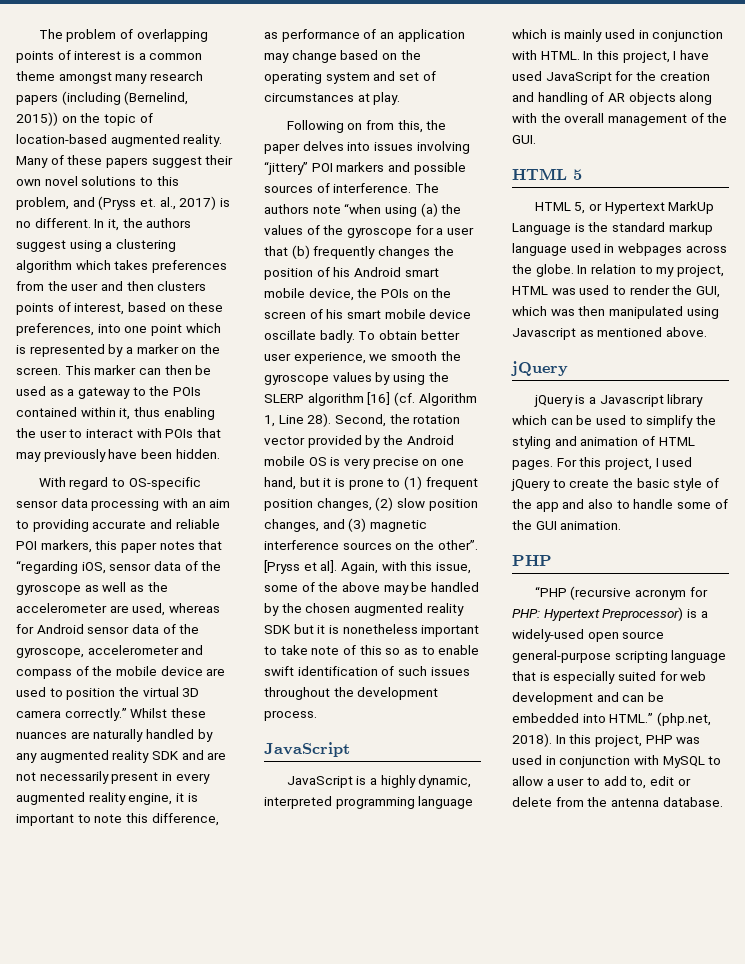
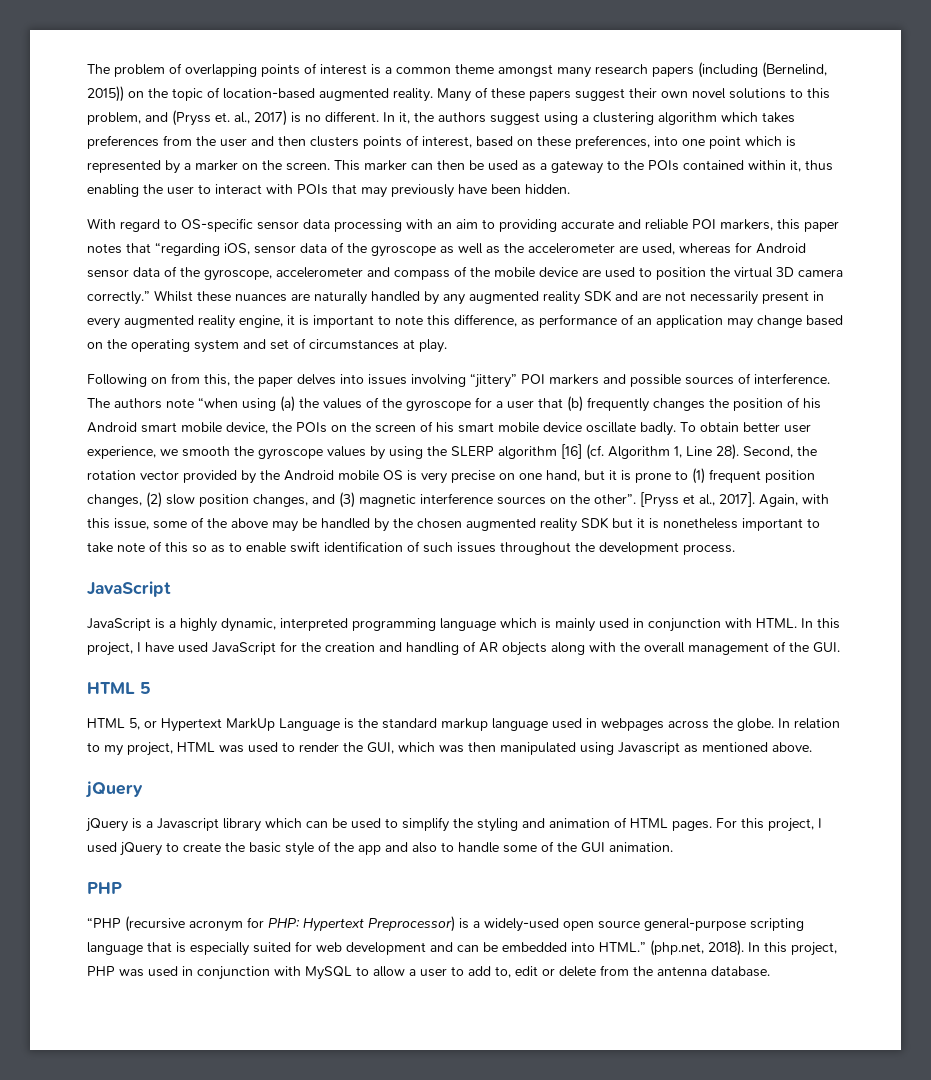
[320,560,338,573] al]. -> [699,492,755,507] al., 2017].

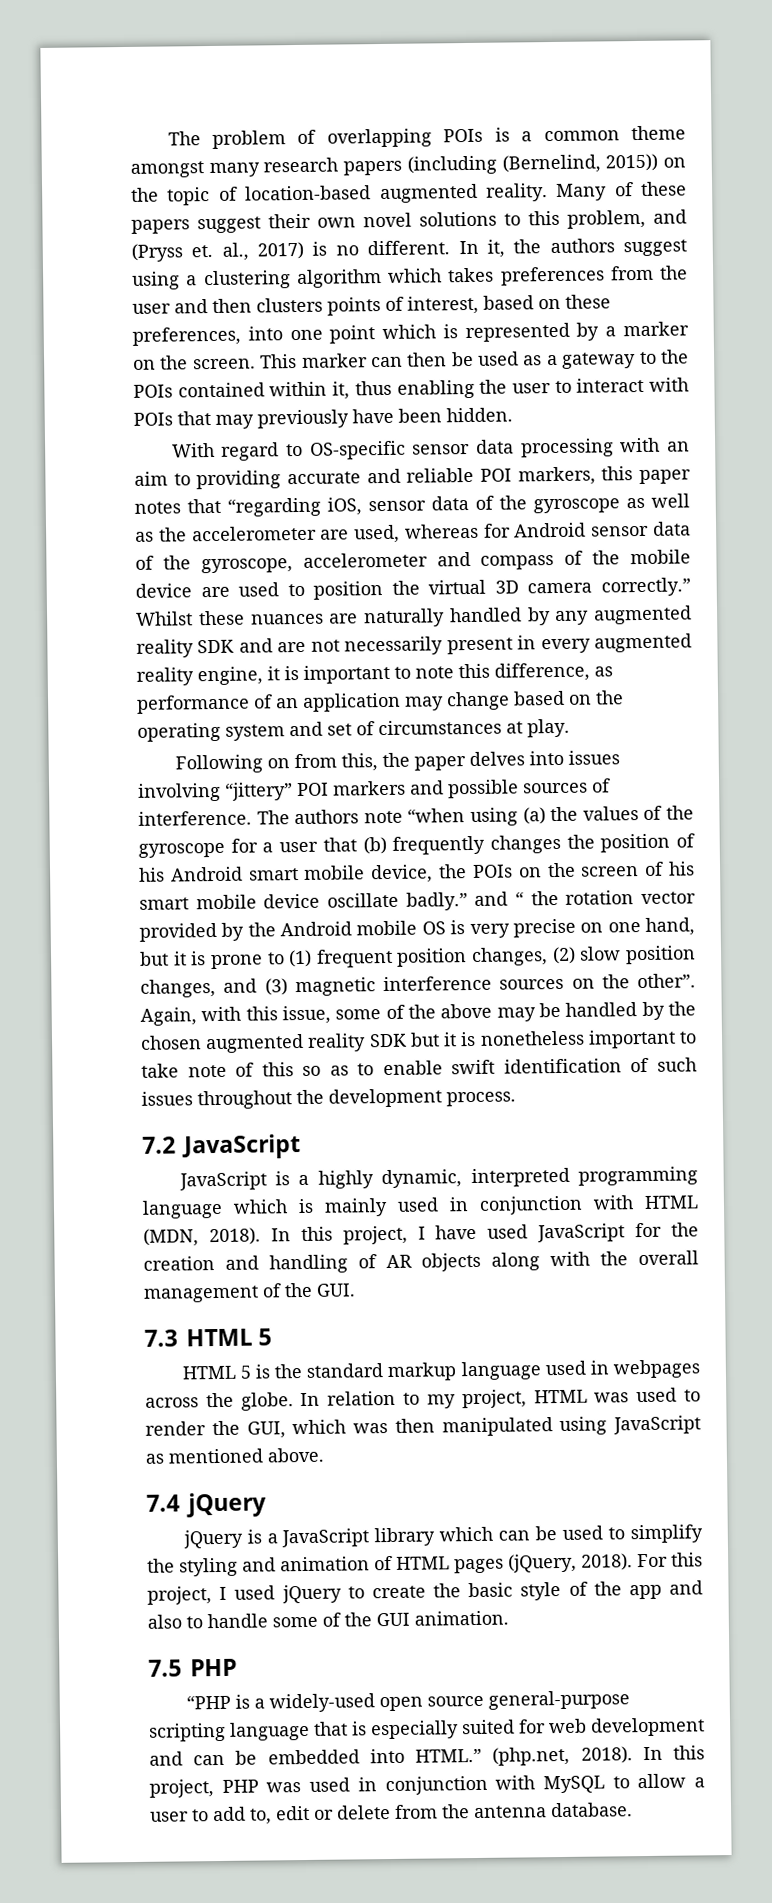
[261,63,367,77] points of interest -> [443,128,484,143] POIs
[640,422,811,436] [87,444,793,460] badly. To obtain better user experience, we smooth the gyroscope values by using the SLERP algorithm [16] (cf. Algorithm 1, Line 28). Second, -> [405,891,524,911] badly.” and “
[640,492,755,508] [Pryss et al., 2017]. -> (696, 981) none
(735, 549) none -> [142,1136,176,1154] 7.2
[756,618,797,628] HTML. -> [644,1195,699,1209] [143,1227,261,1247] HTML (MDN, 2018).
(840, 647) none -> [144,1329,178,1347] 7.3
[129,718,340,732] 5, or Hypertext MarkUp Language -> [239,1365,251,1379] 5
[618,742,680,755] Javascript -> [613,1415,701,1435] JavaScript
(812, 747) none -> [146,1494,180,1512] 7.4
[157,818,219,831] Javascript -> [281,1528,370,1548] JavaScript
[672,821,712,831] pages. -> [454,1553,633,1574] pages (jQuery, 2018).
(673, 847) none -> [148,1659,182,1677] 7.5
[125,916,455,932] (recursive acronym for PHP: Hypertext Preprocessor) -> (231, 1702) none

